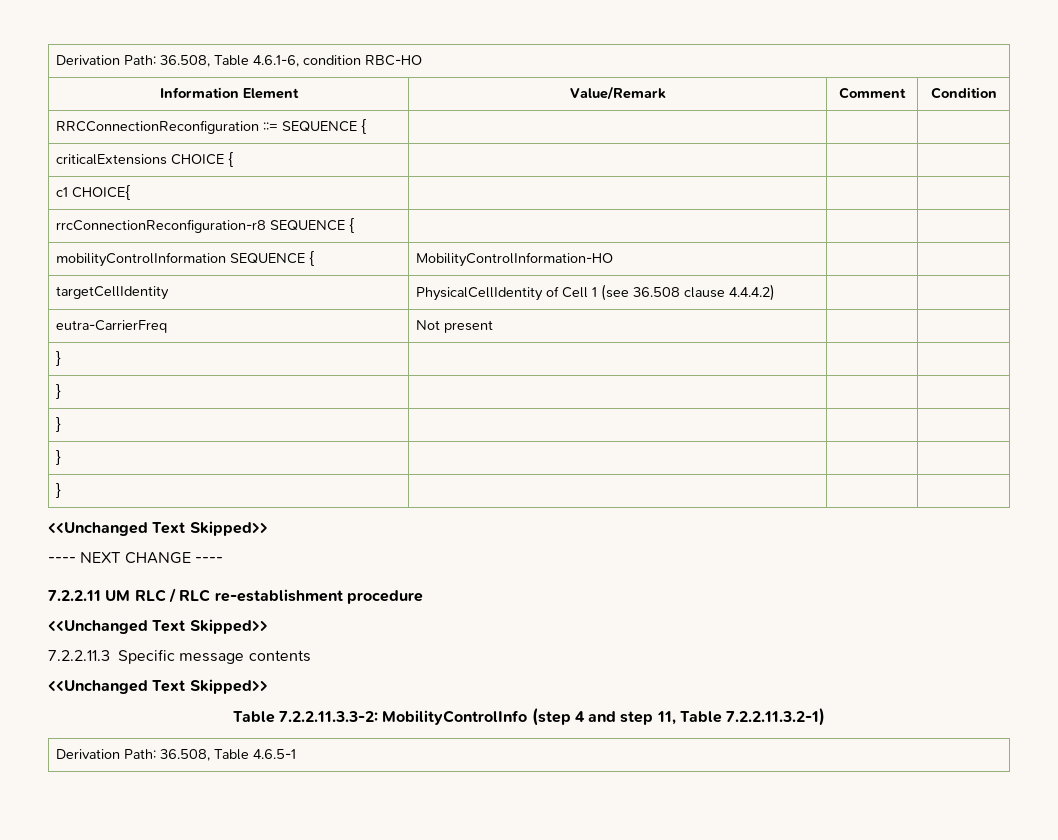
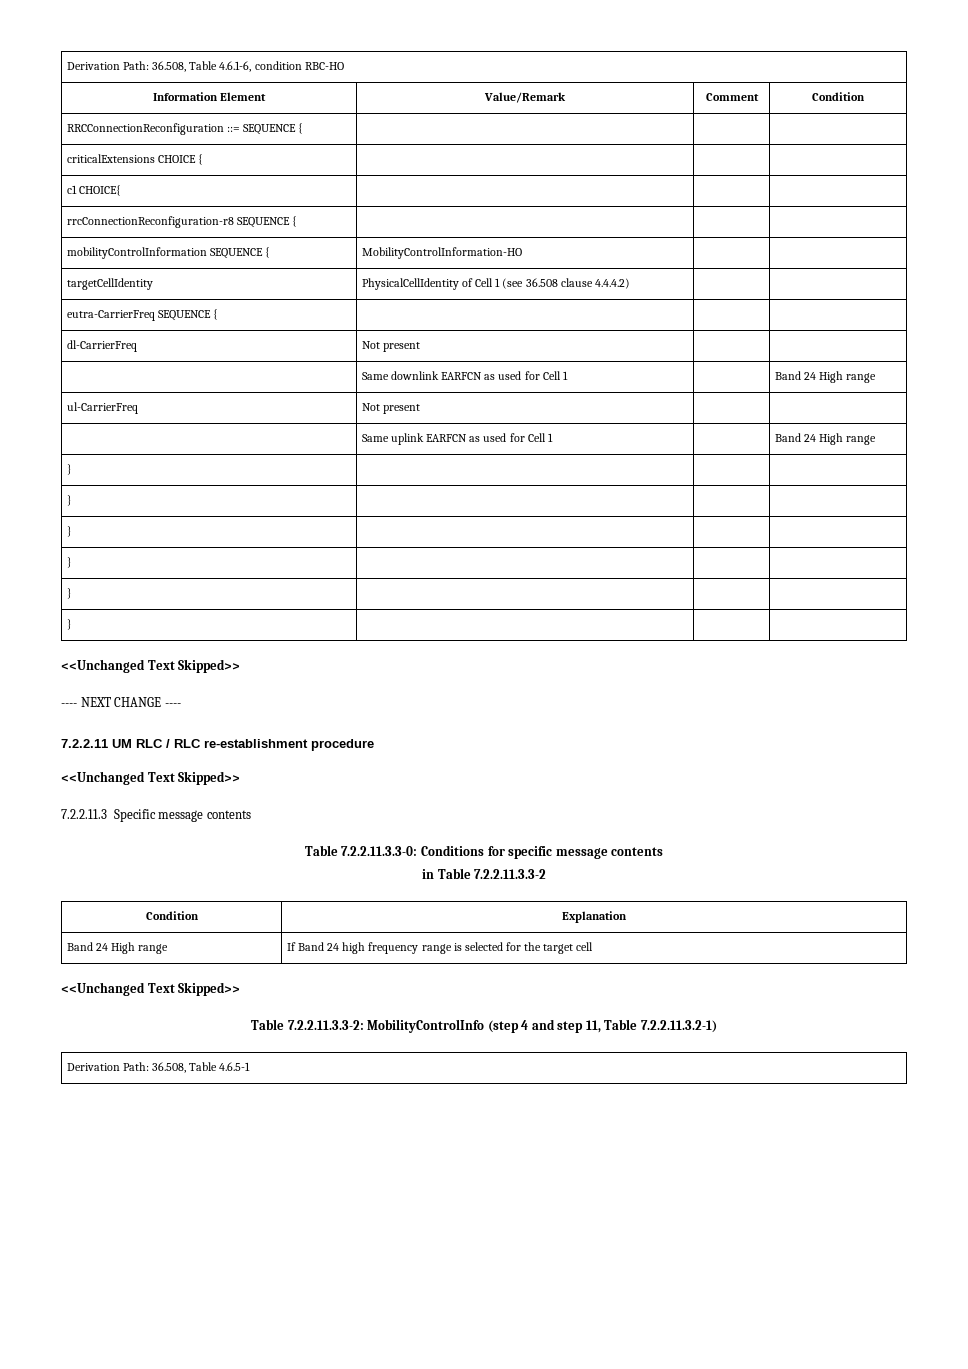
[416,320,494,333] | Not present | | -> [158,309,219,321] [67,340,138,352] [362,341,421,352] [362,371,568,380] [775,371,877,383] [67,402,139,414] [362,403,421,414] [362,433,553,445] [775,433,877,445] [67,464,73,475] SEQUENCE { | | | // dl-CarrierFreq | Not present | | // | Same downlink EARFCN as used for Cell 1 | | Band 24 High range // ul-CarrierFreq | Not present | | // | Same uplink EARFCN as used for Cell 1 | | Band 24 High range // } | | |
(311, 656) none -> [304,845,664,859] [421,868,547,879] [145,911,199,920] [562,911,627,923] [67,942,169,954] [287,942,594,954] // Table 7.2.2.11.3.3-0: Conditions for specific message contents // in Table 7.2.2.11.3.3-2 // Condition | Explanation // Band 24 High range | If Band 24 high frequency range is selected for the target cell

